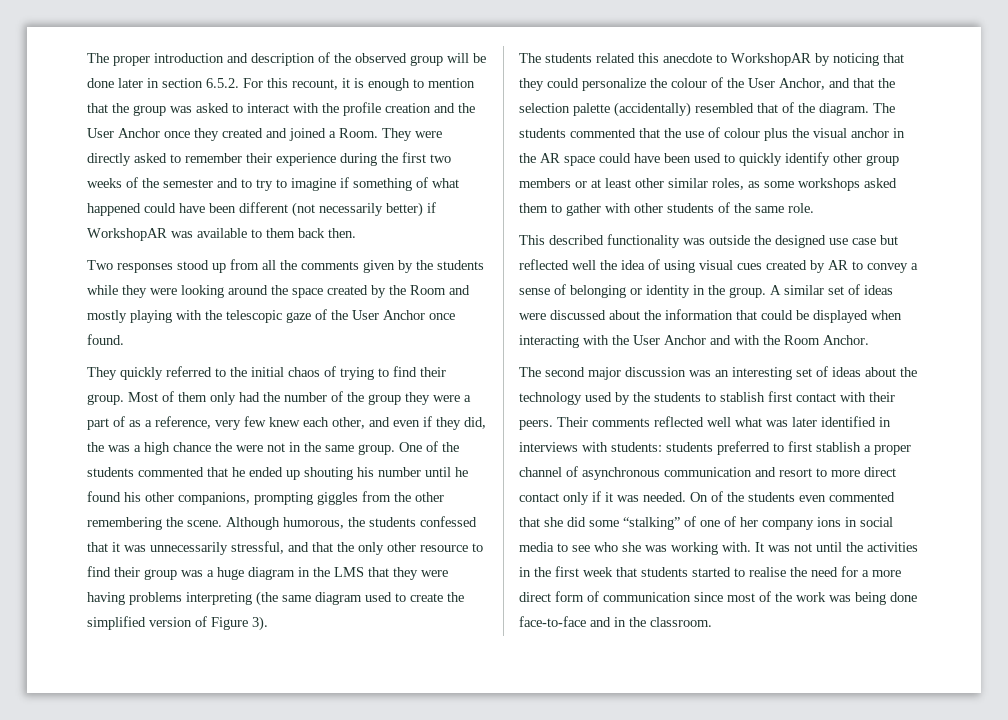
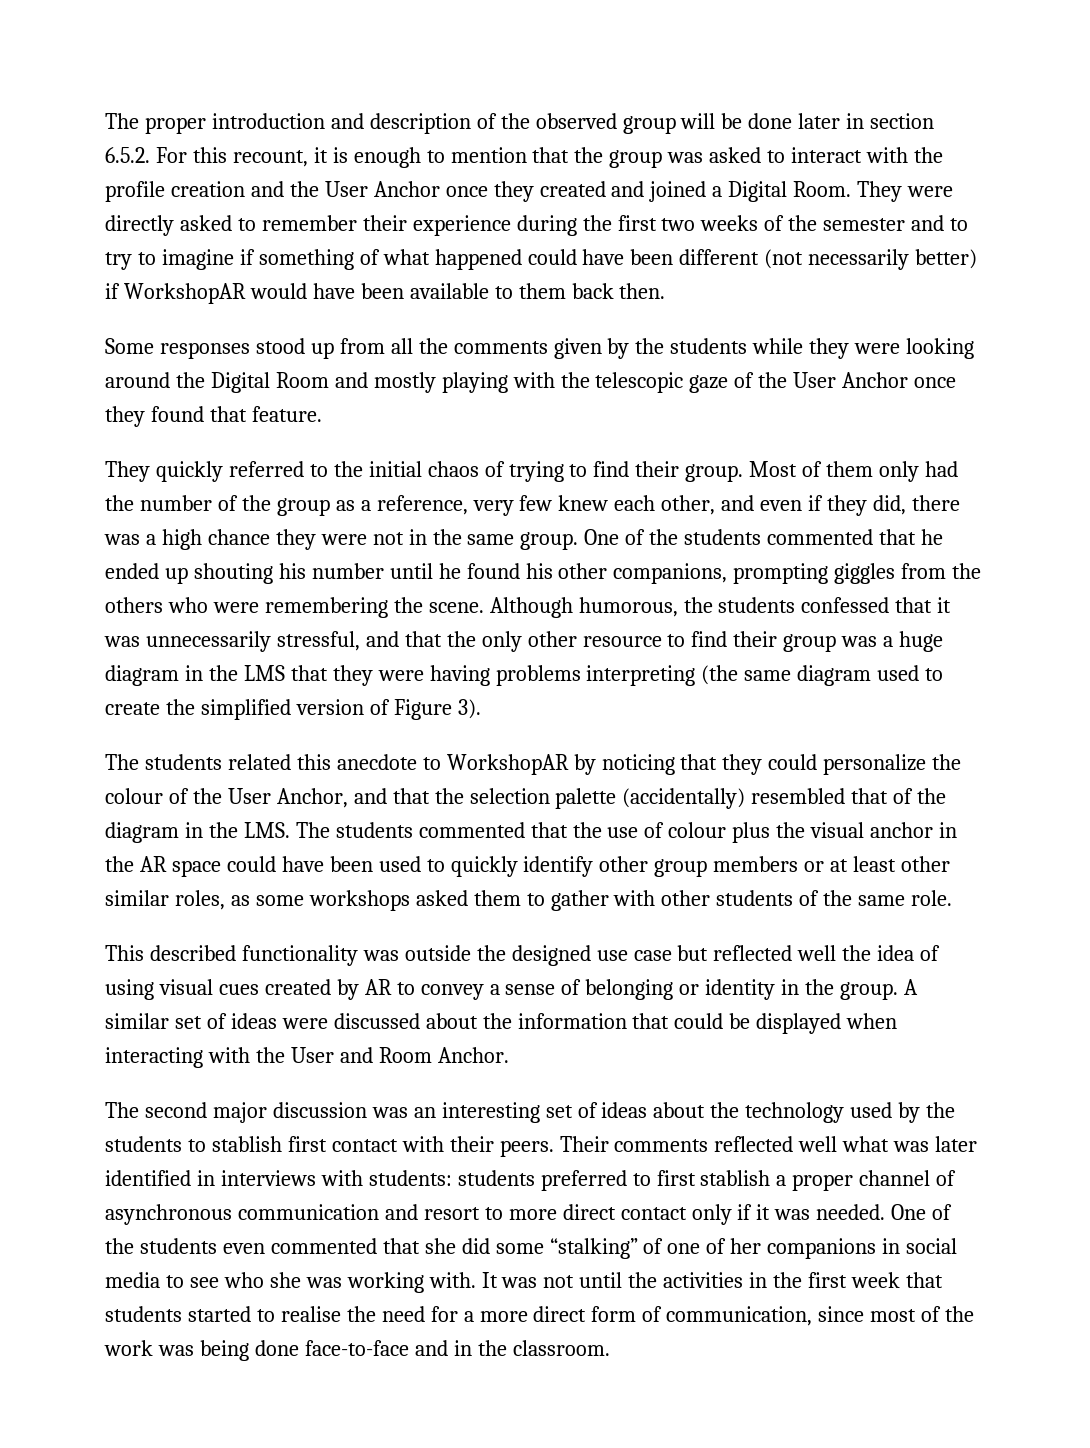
(336, 134) none -> [728,181,788,202] Digital
[171,231,193,238] was -> [249,283,404,299] would have been
[87,260,113,270] Two -> [105,338,154,354] Some
[292,285,406,298] space created by the -> [210,372,270,393] Digital
[87,334,124,345] found. -> [105,406,322,427] they found that feature.
[405,392,471,405] [87,416,125,430] they were a part of -> (330, 507) none
[87,442,104,452] the -> [911,495,960,511] there
[215,442,232,452] the -> [275,529,316,550] they
[415,492,444,502] other -> [105,597,259,613] others who were
[819,103,869,116] diagram. -> [105,822,290,843] diagram in the LMS.
[664,335,780,345] Anchor and with the -> [339,1047,373,1063] and
[690,492,708,502] On -> [891,1204,927,1220] One
[762,517,841,530] company ions -> [767,1238,877,1259] companions
[603,592,691,602] communication -> [666,1306,813,1326] communication,

